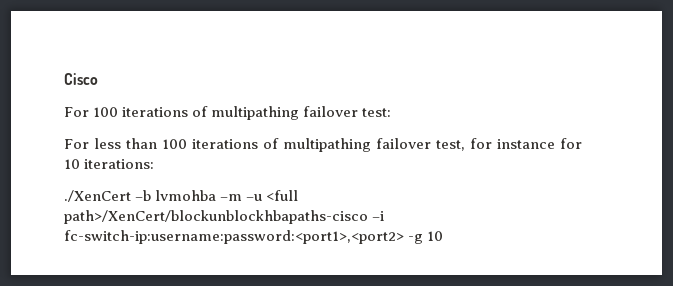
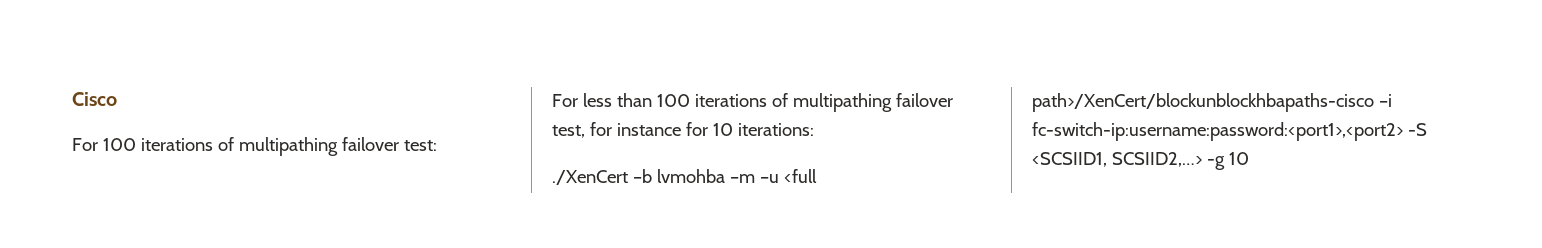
(404, 237) none -> [1407,123,1427,136] [1032,152,1202,167] -S <SCSIID1, SCSIID2,…>

